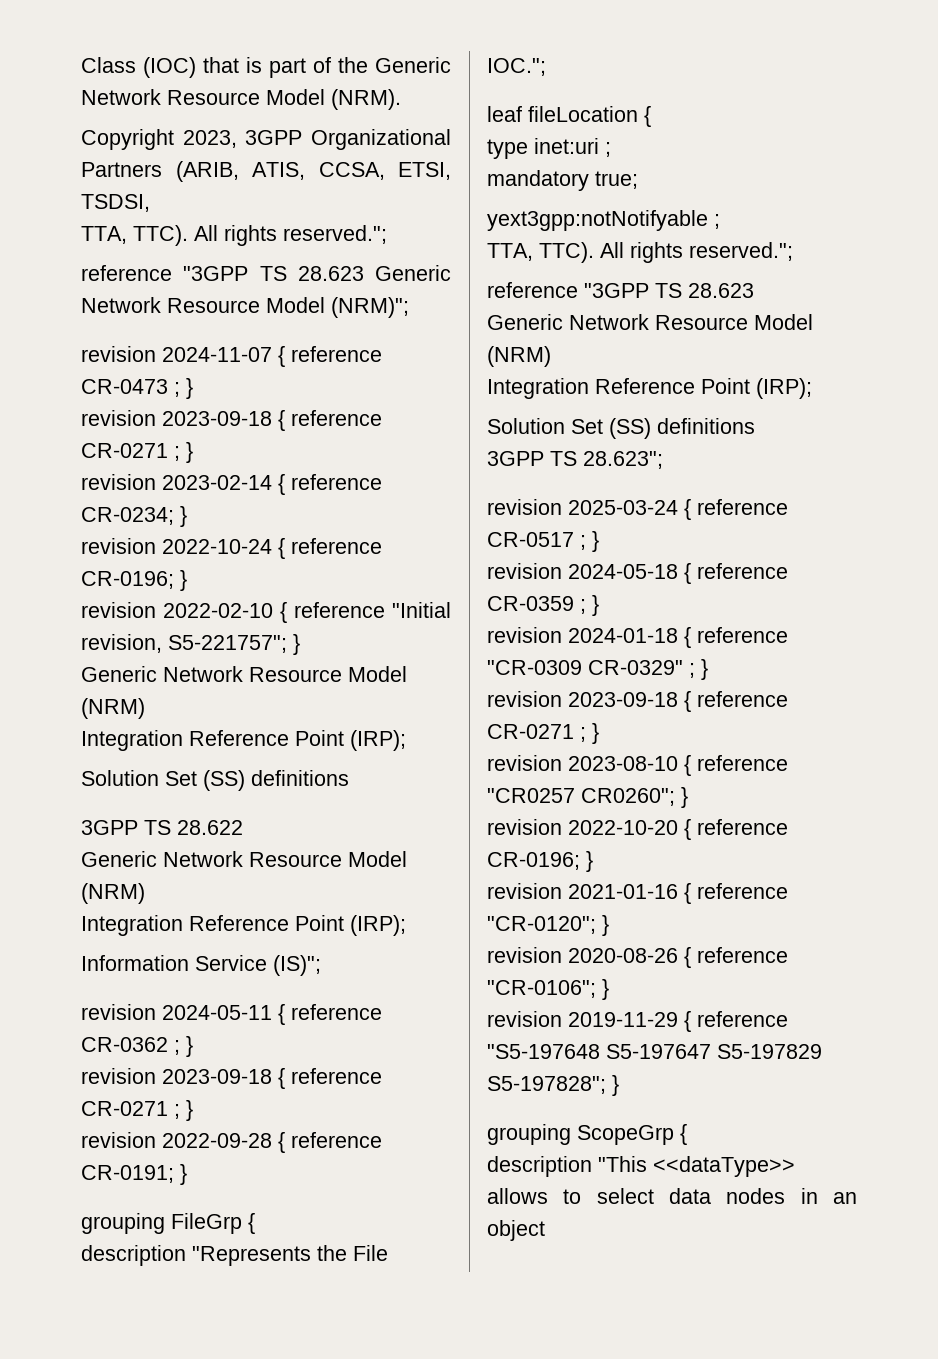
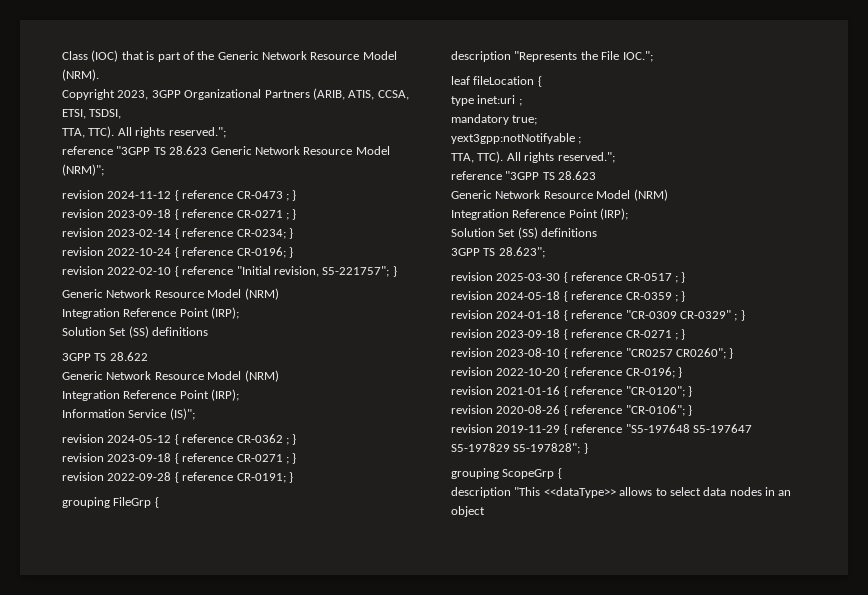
[162,347,272,362] 2024-11-07 -> [107,191,172,199] 2024-11-12
[162,1005,272,1020] 2024-05-11 -> [107,435,172,443] 2024-05-12
[568,500,678,515] 2025-03-24 -> [496,273,561,281] 2025-03-30

